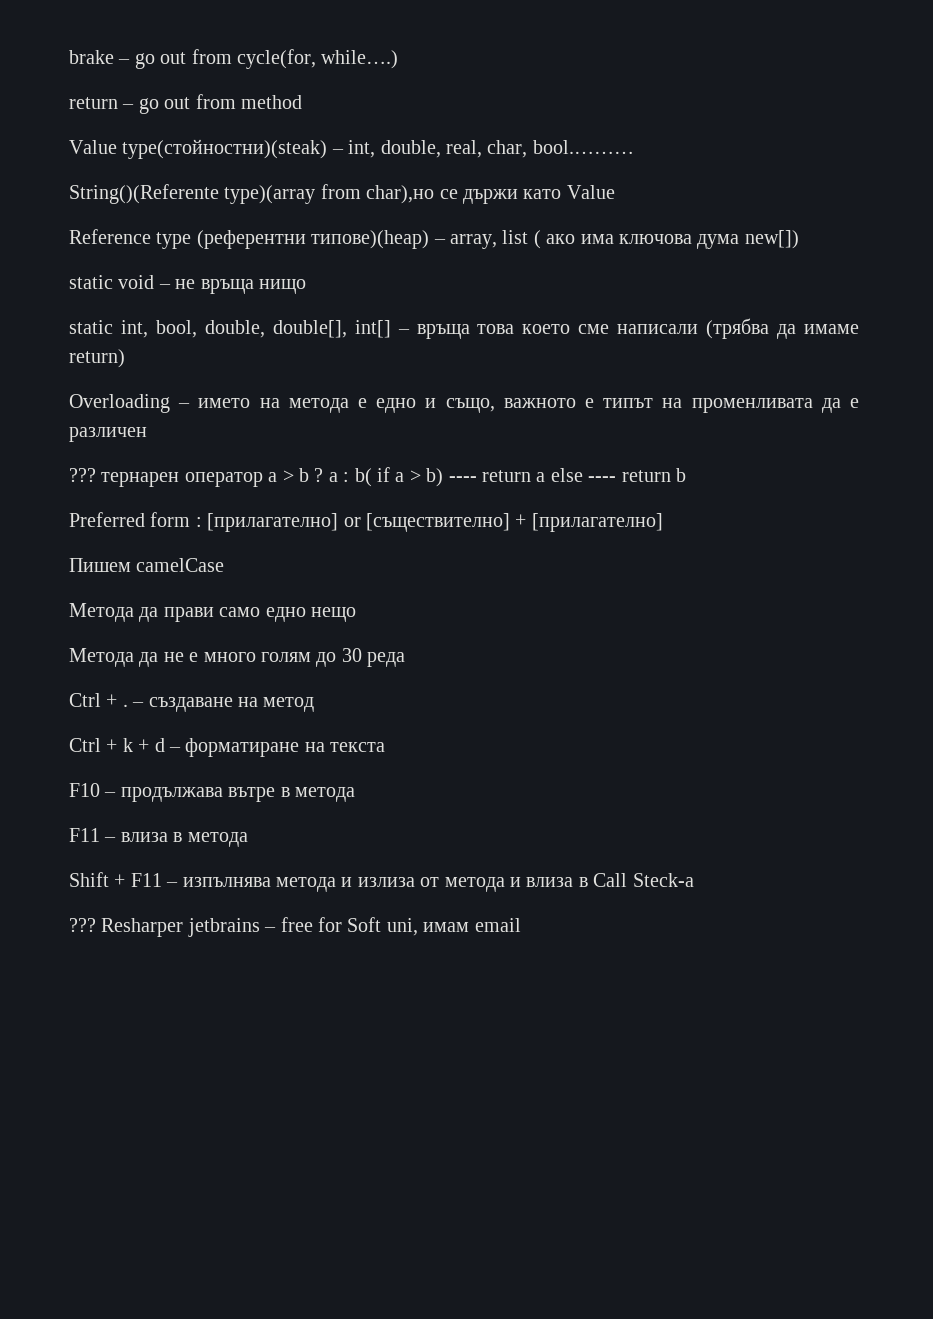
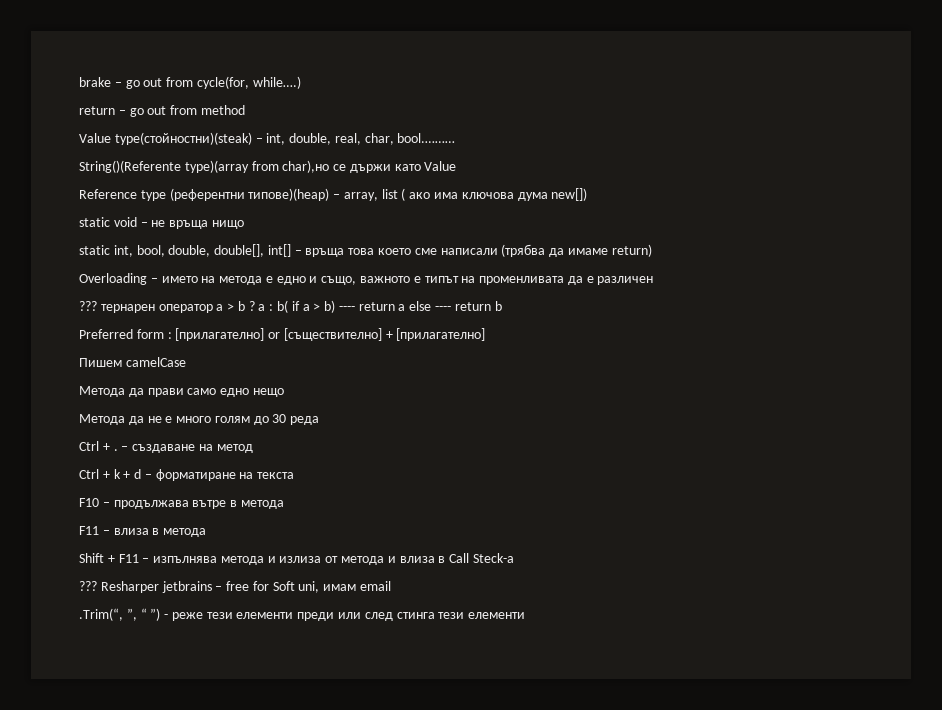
(521, 925) none -> [79,608,526,621] // .Trim(“, ”, “ ”) - реже тези елементи преди или след стинга тези елементи

